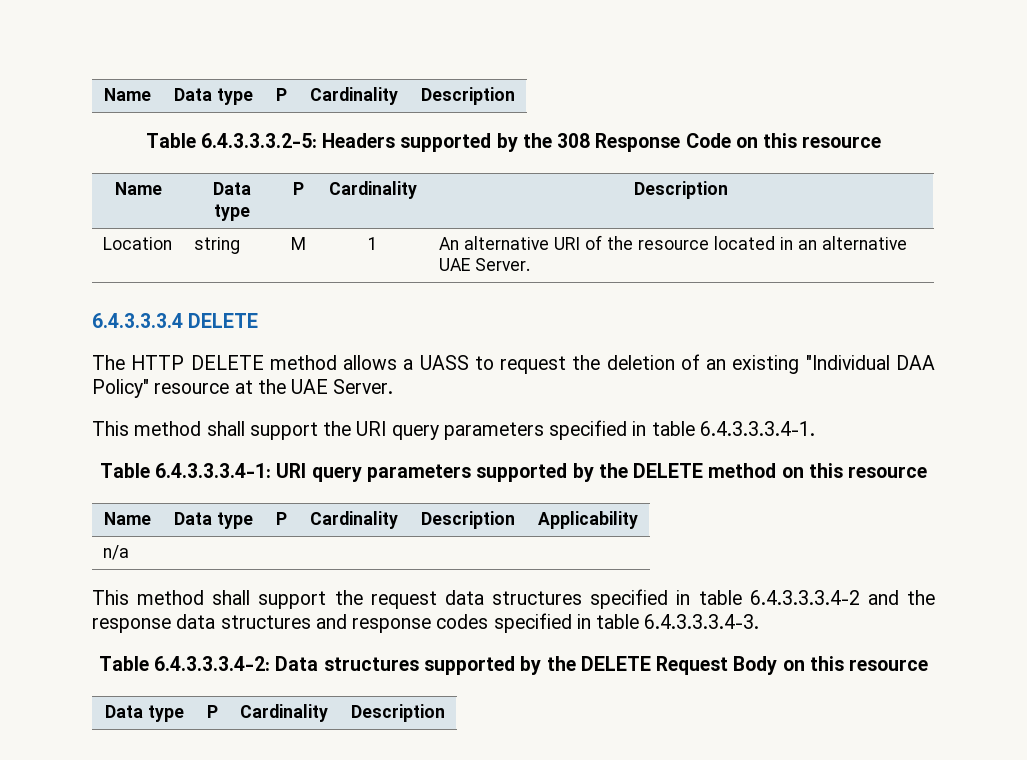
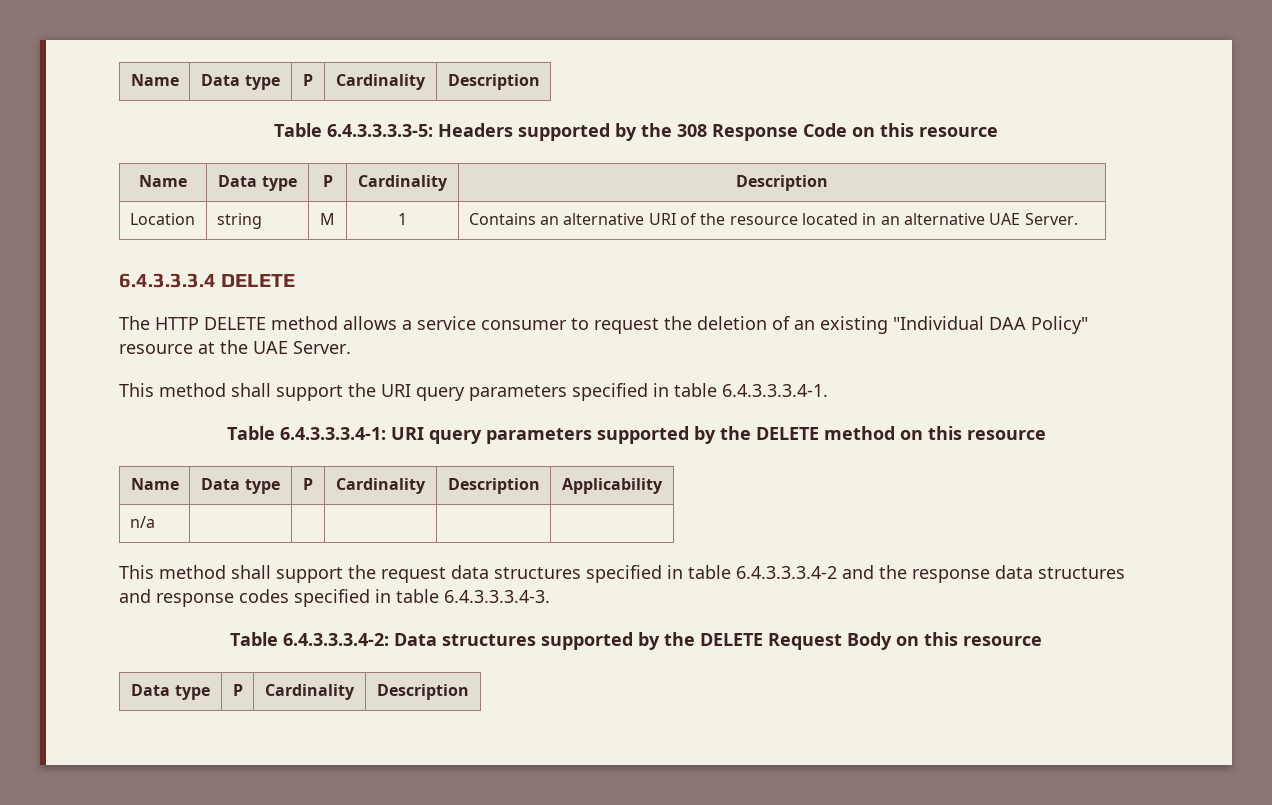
[200,133,317,148] 6.4.3.3.3.2-5: -> [327,124,433,137] 6.4.3.3.3.3-5:
[438,237,459,250] An -> [468,213,560,225] Contains an
[419,355,469,370] UASS -> [417,316,567,330] service consumer

